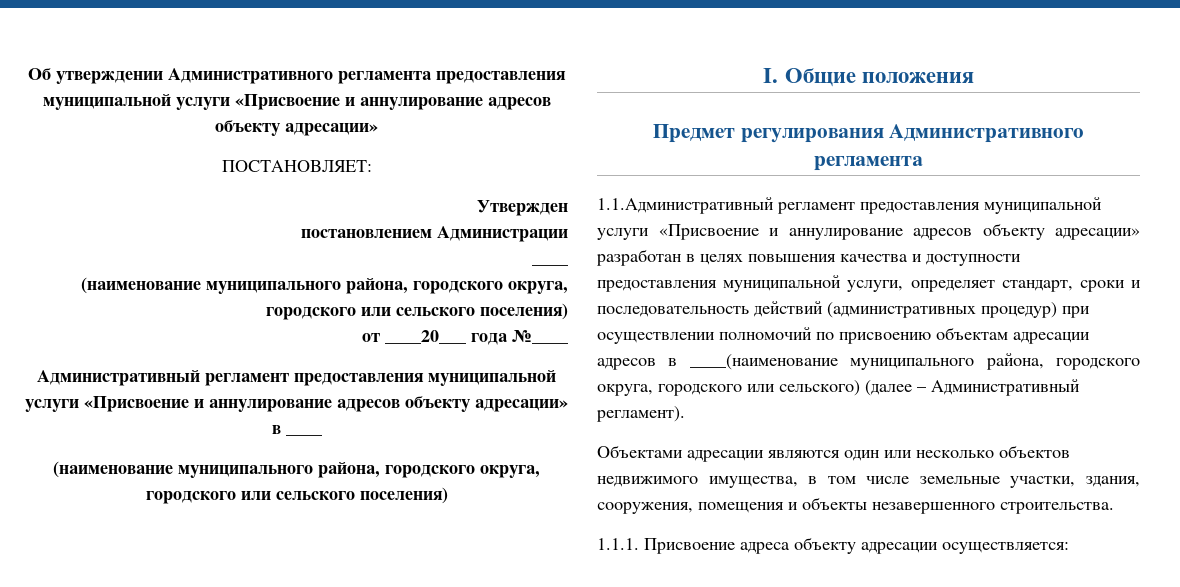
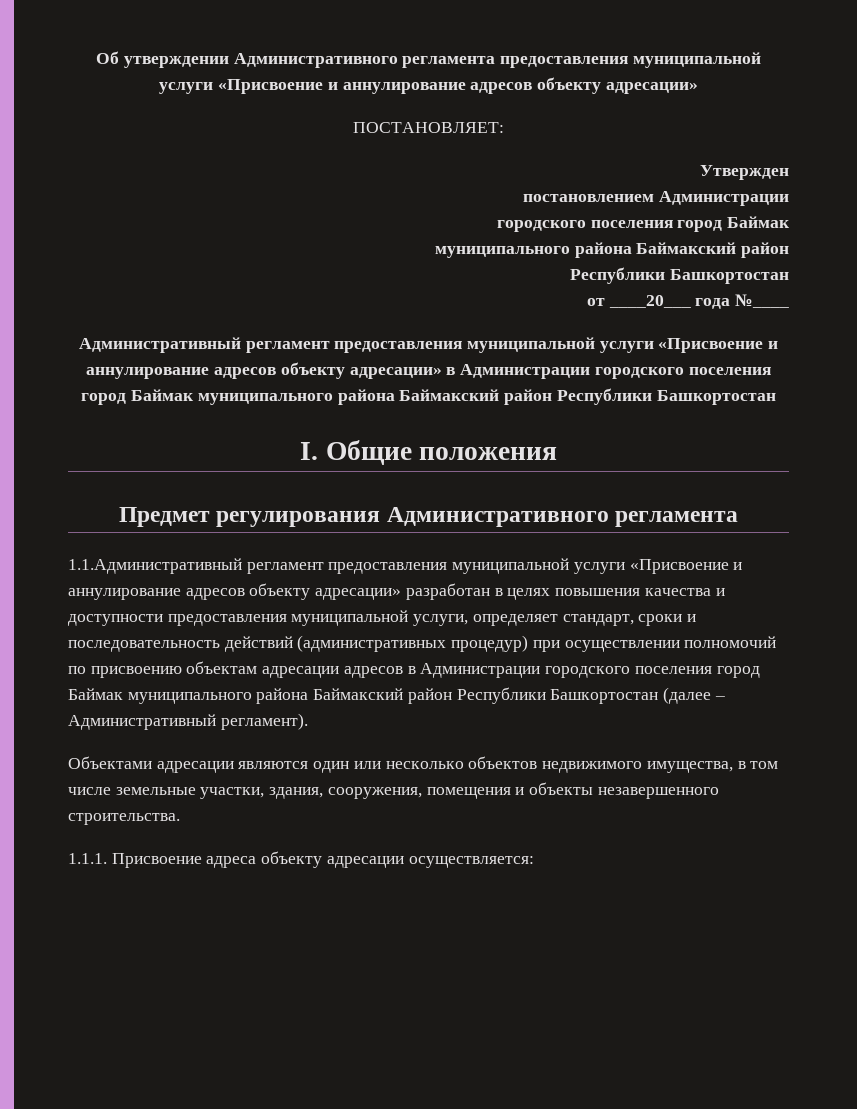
[532,264,568,266] [81,277,568,294] [266,303,568,320] ____ // (наименование муниципального района, городского округа, городского или сельского поселения) -> [496,216,791,232] [434,242,789,258] [570,267,789,284] городского поселения город Баймак // муниципального района Баймакский район // Республики Башкортостан
[285,434,322,436] [53,461,540,478] [145,487,448,504] ____ // (наименование муниципального района, городского округа, городского или сельского поселения) -> [460,364,771,379] [81,388,776,405] Администрации городского поселения город Баймак муниципального района Баймакский район Республики Башкортостан
[689,353,1140,370] [597,380,860,396] ____(наименование муниципального района, городского округа, городского или сельского) -> [420,663,760,678] [68,687,659,704] Администрации городского поселения город Баймак муниципального района Баймакский район Республики Башкортостан

